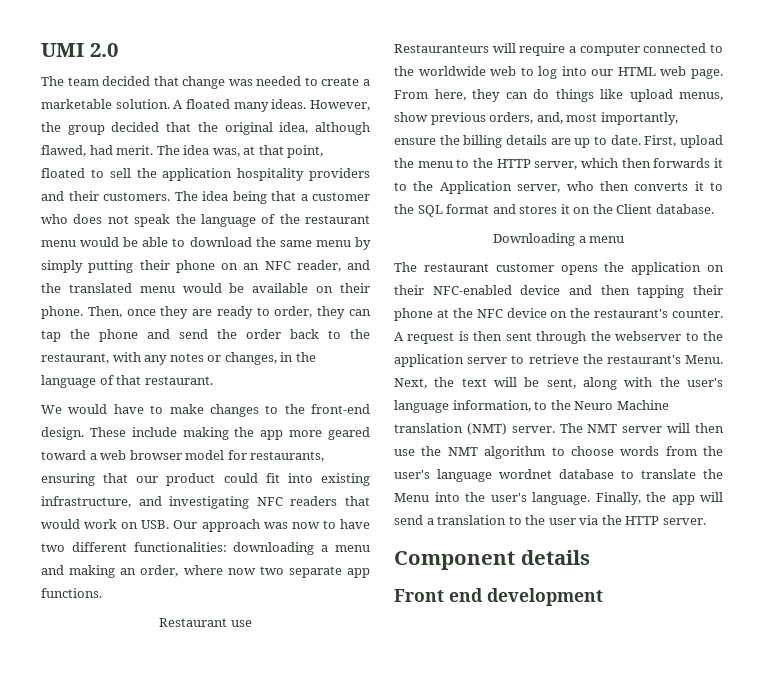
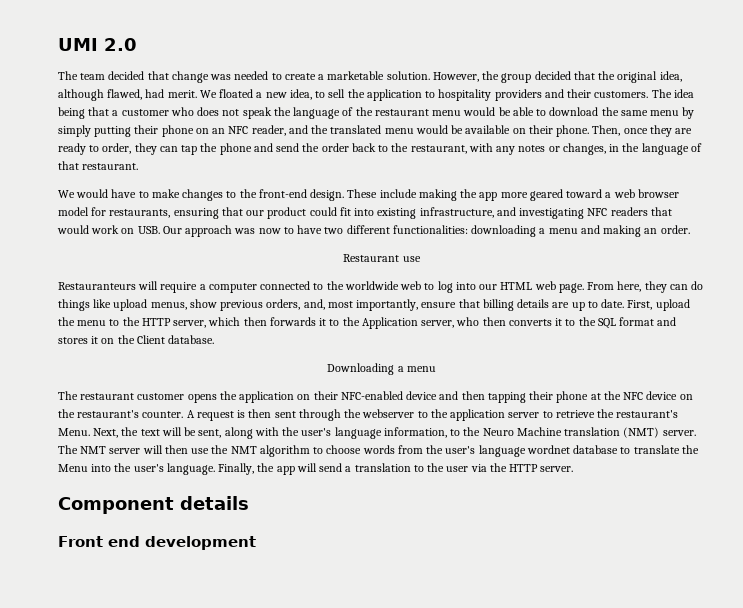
[173,99,307,112] A floated many ideas. -> (430, 75) none
[156,145,324,158] [41,168,85,178] The idea was, at that point, floated -> [199,89,312,100] We floated a new idea,
(233, 174) none -> [425,91,436,98] to
[140,565,370,578] [41,588,102,598] order, where now two separate app functions. -> [660,225,690,234] order.
[439,135,460,145] the -> [458,299,480,308] that

